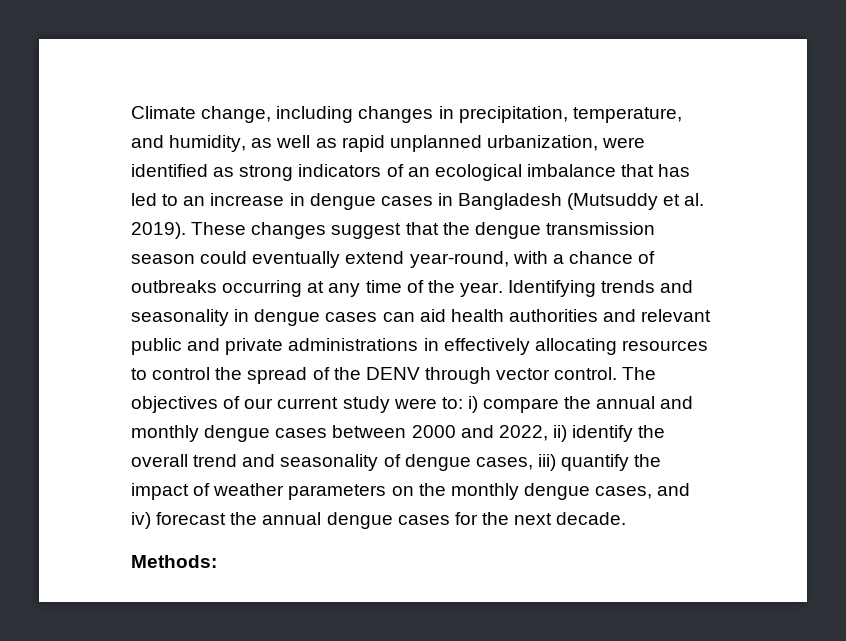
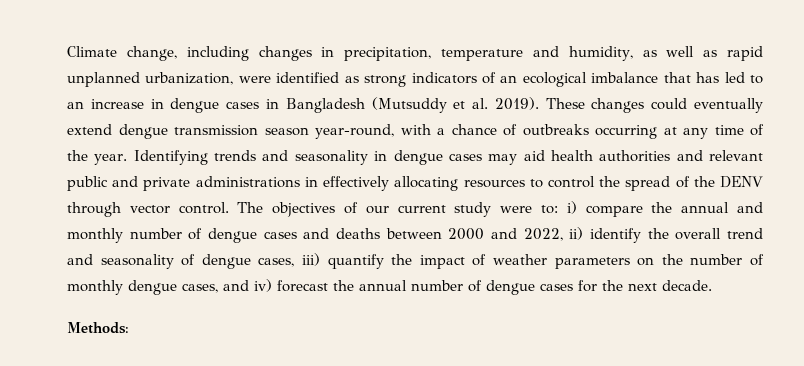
[572,107,682,123] temperature, -> [441,49,524,61] temperature
[331,222,655,239] [131,251,405,268] suggest that the dengue transmission season could eventually extend -> [651,98,764,113] [67,124,309,139] could eventually extend dengue transmission season
[382,312,415,322] can -> [488,154,518,165] may
[204,425,328,442] dengue cases -> [129,228,380,243] number of dengue cases and deaths
(446, 489) none -> [690,254,765,266] number of
(322, 518) none -> [411,280,482,292] number of

